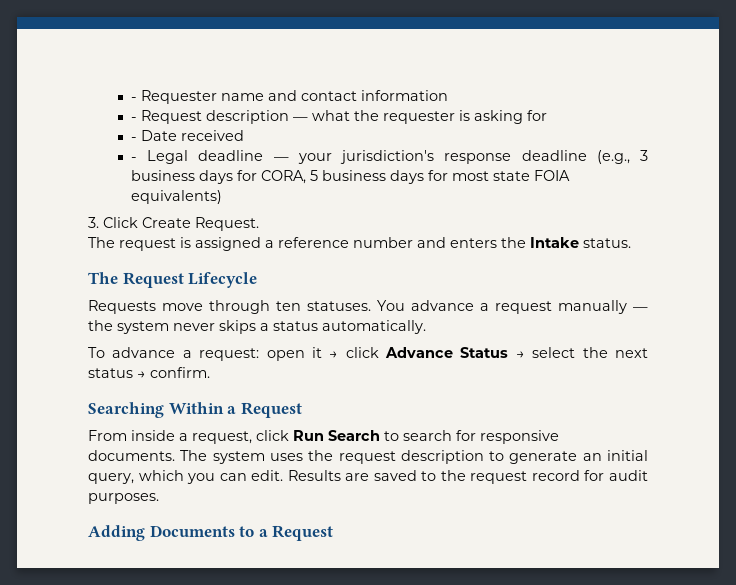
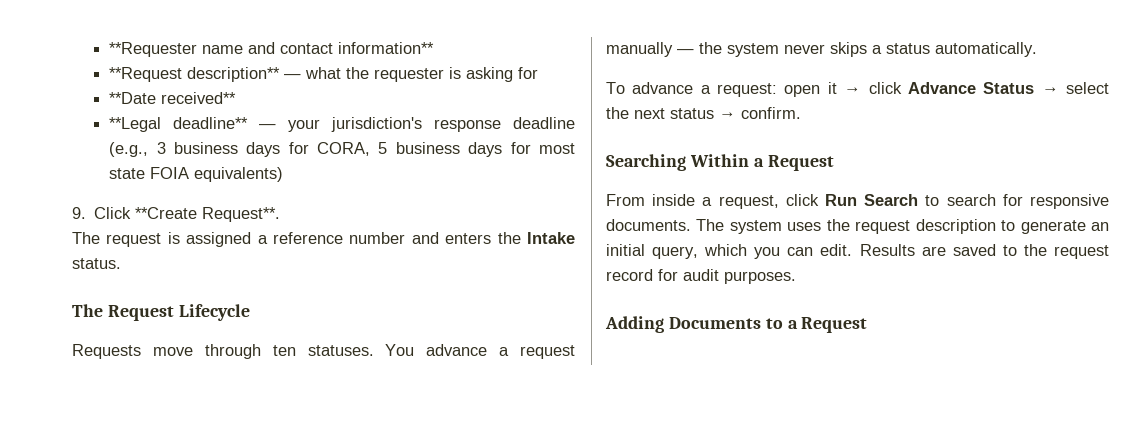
[130,90,217,104] - Requester -> [109,42,198,57] **Requester
[360,90,448,101] [130,110,289,124] information // - Request description -> [338,42,435,54] [109,67,281,82] information** // **Request description**
[130,130,244,141] [130,150,264,164] - Date received // - Legal deadline -> [109,92,237,104] [109,117,249,132] **Date received** // **Legal deadline**
[88,217,259,231] 3. Click Create Request. -> [72,207,281,222] 9. Click **Create Request**.

